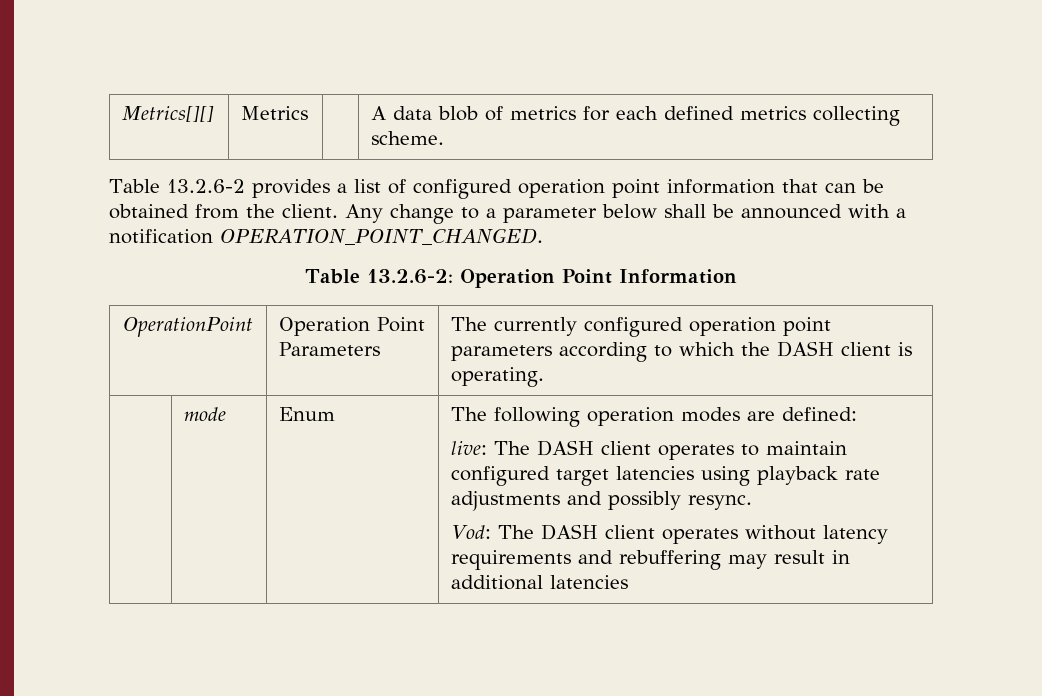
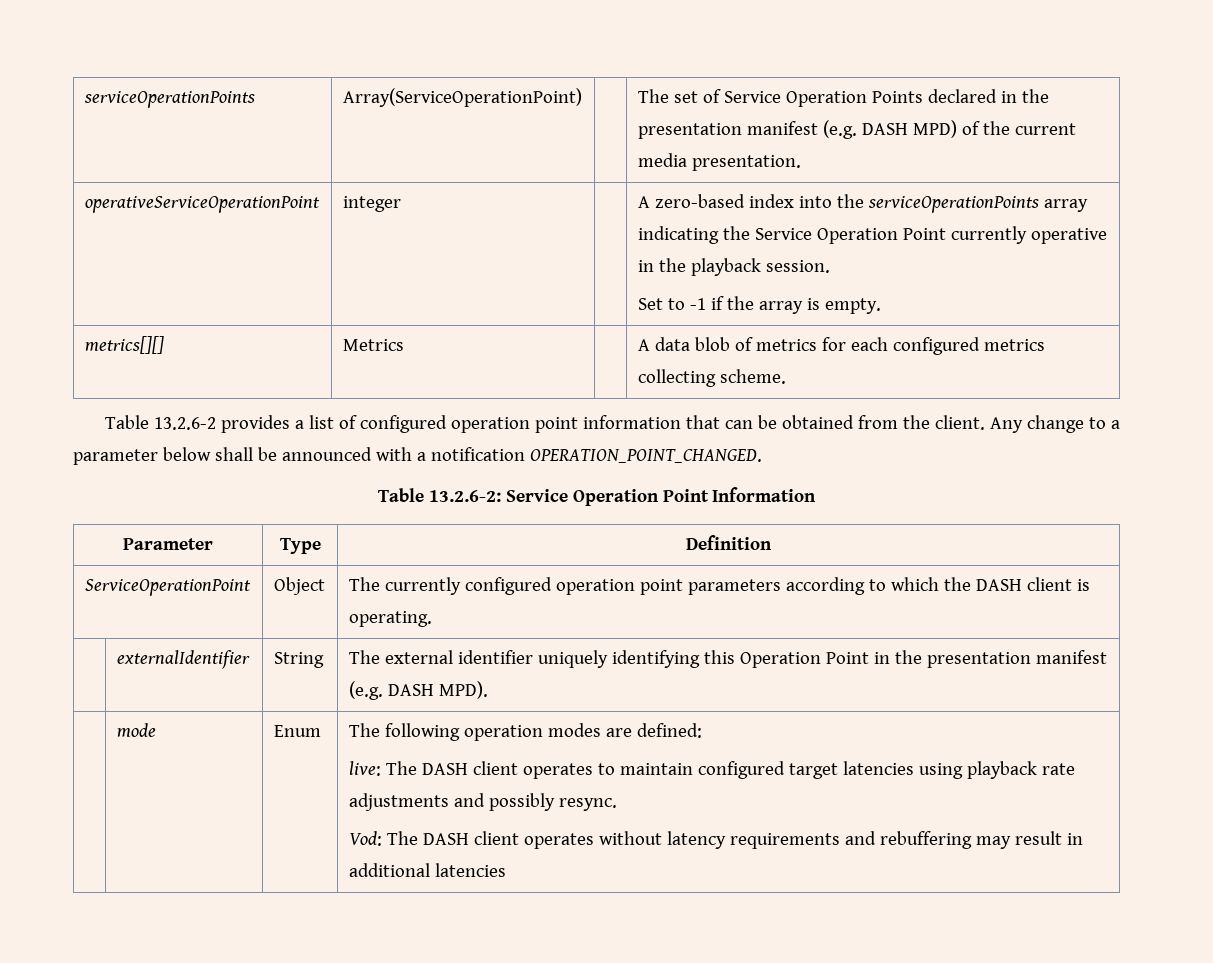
[122,105,215,122] Metrics[][] -> [83,91,255,108] [342,88,582,107] [637,89,1049,107] [637,120,1076,139] [637,153,801,171] [84,196,320,213] [342,196,401,212] [637,194,1088,213] [637,226,1107,244] [637,258,830,276] [637,296,881,314] [84,336,164,354] serviceOperationPoints | Array(ServiceOperationPoint) | | The set of Service Operation Points declared in the presentation manifest (e.g. DASH MPD) of the current media presentation. // operativeServiceOperationPoint | integer | | A zero-based index into the serviceOperationPoints array indicating the Service Operation Point currently operative in the playback session. // Set to -1 if the array is empty. // metrics[][]
[664,106,735,120] defined -> [892,337,980,355] configured
(453, 276) none -> [505,489,568,502] Service
[123,317,254,337] [279,317,426,336] [279,342,381,356] OperationPoint | Operation Point Parameters -> [123,538,213,550] [279,538,321,554] [686,535,772,550] [84,579,251,596] [273,577,325,595] Parameter | Type | Definition // ServiceOperationPoint | Object
(545, 377) none -> [116,650,250,669] [273,652,324,668] [348,650,1107,668] [348,681,488,700] // | externalIdentifier | String | The external identifier uniquely identifying this Operation Point in the presentation manifest (e.g. DASH MPD).

